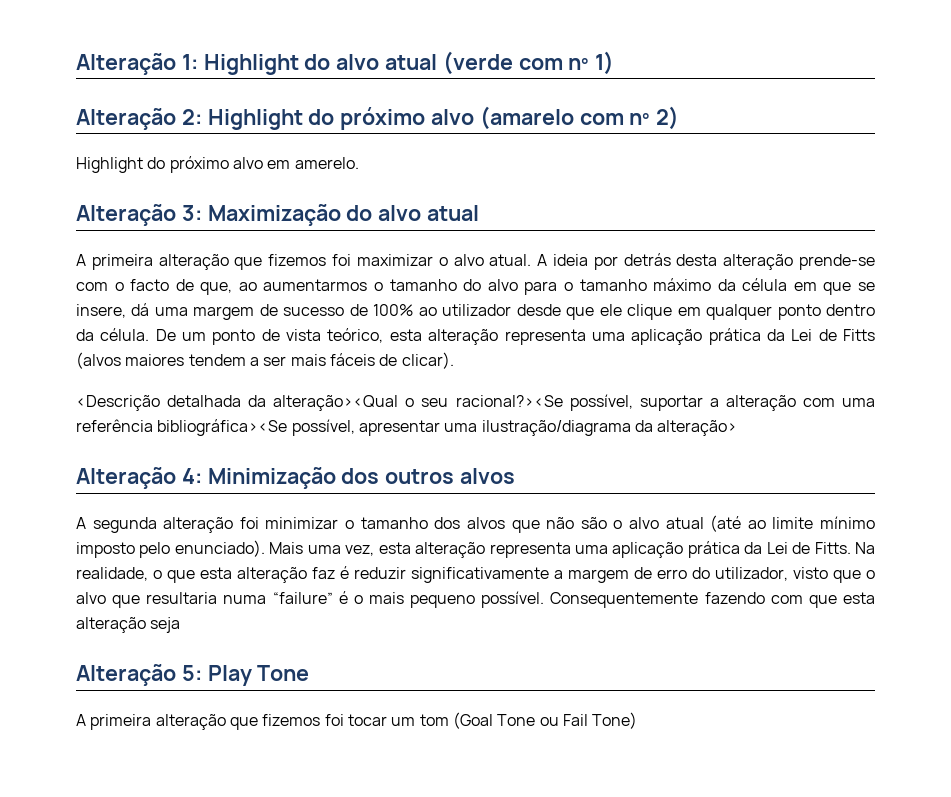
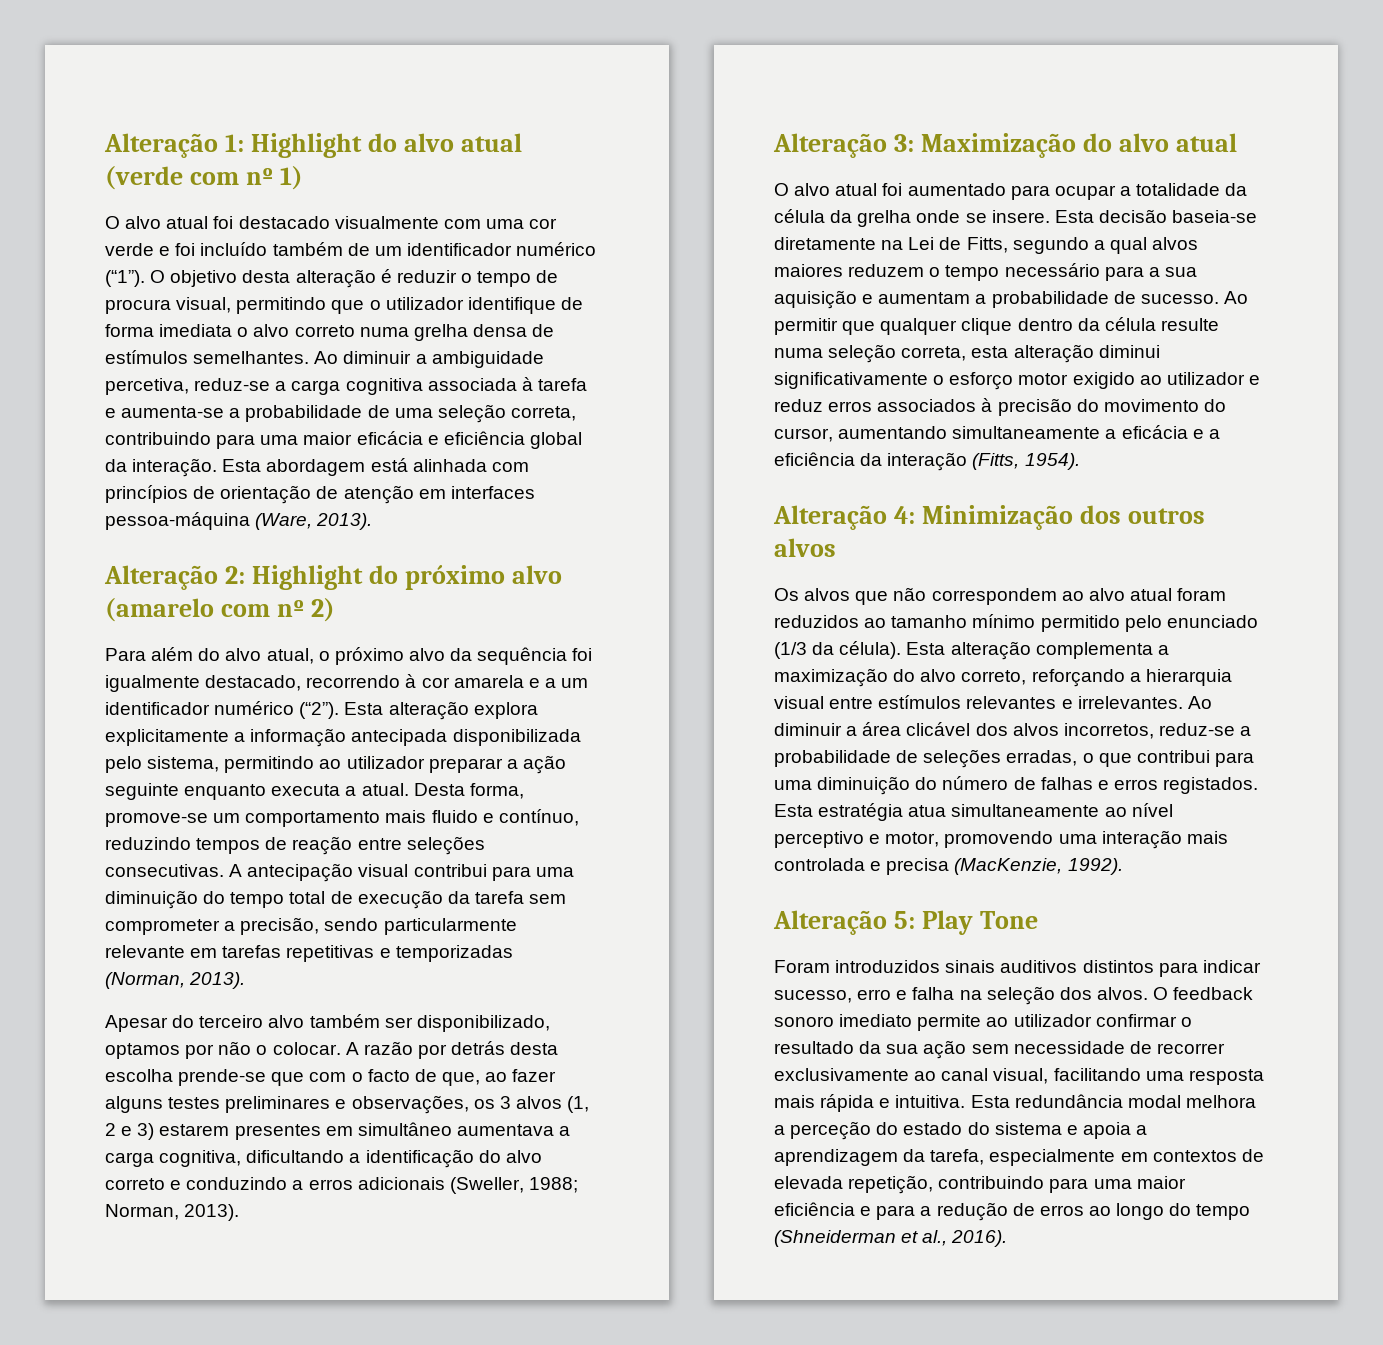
(615, 63) none -> [105,216,558,229] [105,242,597,256] [105,269,559,288] [105,297,583,314] [105,324,555,341] [105,350,544,368] [105,377,587,395] [105,404,576,423] [105,431,582,449] [105,458,529,477] [105,485,535,504] [105,512,373,530] // O alvo atual foi destacado visualmente com uma cor verde e foi incluído também de um identificador numérico (“1”). O objetivo desta alteração é reduzir o tempo de procura visual, permitindo que o utilizador identifique de forma imediata o alvo correto numa grelha densa de estímulos semelhantes. Ao diminuir a ambiguidade percetiva, reduz-se a carga cognitiva associada à tarefa e aumenta-se a probabilidade de uma seleção correta, contribuindo para uma maior eficácia e eficiência global da interação. Esta abordagem está alinhada com princípios de orientação de atenção em interfaces pessoa-máquina (Ware, 2013).
[76,156,359,173] Highlight do próximo alvo em amerelo. -> [105,647,593,665] [105,674,589,692] [105,701,538,720] [105,728,581,747] [105,755,566,774] [105,783,524,800] [105,809,579,827] [105,836,485,855] [105,863,574,882] [105,890,567,909] [105,917,517,935] [105,945,513,962] [105,972,246,989] [105,1014,550,1032] [105,1041,559,1059] [105,1069,557,1086] [105,1095,590,1114] [105,1122,571,1140] [105,1149,542,1168] [105,1177,578,1194] [105,1204,240,1221] Para além do alvo atual, o próximo alvo da sequência foi igualmente destacado, recorrendo à cor amarela e a um identificador numérico (“2”). Esta alteração explora explicitamente a informação antecipada disponibilizada pelo sistema, permitindo ao utilizador preparar a ação seguinte enquanto executa a atual. Desta forma, promove-se um comportamento mais fluido e contínuo, reduzindo tempos de reação entre seleções consecutivas. A antecipação visual contribui para uma diminuição do tempo total de execução da tarefa sem comprometer a precisão, sendo particularmente relevante em tarefas repetitivas e temporizadas (Norman, 2013). // Apesar do terceiro alvo também ser disponibilizado, optamos por não o colocar. A razão por detrás desta escolha prende-se que com o facto de que, ao fazer alguns testes preliminares e observações, os 3 alvos (1, 2 e 3) estarem presentes em simultâneo aumentava a carga cognitiva, dificultando a identificação do alvo correto e conduzindo a erros adicionais (Sweller, 1988; Norman, 2013).
[76,253,875,270] [76,278,875,295] [76,303,876,320] [76,328,876,345] [76,352,454,369] [76,394,876,411] [76,419,738,436] A primeira alteração que fizemos foi maximizar o alvo atual. A ideia por detrás desta alteração prende-se com o facto de que, ao aumentarmos o tamanho do alvo para o tamanho máximo da célula em que se insere, dá uma margem de sucesso de 100% ao utilizador desde que ele clique em qualquer ponto dentro da célula. De um ponto de vista teórico, esta alteração representa uma aplicação prática da Lei de Fitts (alvos maiores tendem a ser mais fáceis de clicar). // <Descrição detalhada da alteração><Qual o seu racional?><Se possível, suportar a alteração com uma referência bibliográfica><Se possível, apresentar uma ilustração/diagrama da alteração> -> [774,183,1248,200] [774,209,1258,227] [774,237,1199,254] [774,263,1197,281] [774,290,1248,309] [774,317,1219,335] [774,344,1160,363] [774,372,1260,390] [774,398,1226,416] [774,425,1220,442] [774,452,1080,471] O alvo atual foi aumentado para ocupar a totalidade da célula da grelha onde se insere. Esta decisão baseia-se diretamente na Lei de Fitts, segundo a qual alvos maiores reduzem o tempo necessário para a sua aquisição e aumentam a probabilidade de sucesso. Ao permitir que qualquer clique dentro da célula resulte numa seleção correta, esta alteração diminui significativamente o esforço motor exigido ao utilizador e reduz erros associados à precisão do movimento do cursor, aumentando simultaneamente a eficácia e a eficiência da interação (Fitts, 1954).
[76,515,875,533] [76,540,875,558] [76,566,875,583] [76,591,875,608] [76,617,181,633] [76,664,310,686] [76,712,638,730] A segunda alteração foi minimizar o tamanho dos alvos que não são o alvo atual (até ao limite mínimo imposto pelo enunciado). Mais uma vez, esta alteração representa uma aplicação prática da Lei de Fitts. Na realidade, o que esta alteração faz é reduzir significativamente a margem de erro do utilizador, visto que o alvo que resultaria numa “failure” é o mais pequeno possível. Consequentemente fazendo com que esta alteração seja // Alteração 5: Play Tone // A primeira alteração que fizemos foi tocar um tom (Goal Tone ou Fail Tone) -> [774,587,1227,605] [774,614,1258,632] [774,641,1169,660] [774,668,1232,687] [774,695,1212,709] [774,722,1252,739] [774,749,1254,768] [774,776,1259,795] [774,803,1173,821] [774,830,1228,849] [774,858,1123,875] [773,910,1039,935] [774,960,1261,977] [774,986,1254,1005] [774,1014,1192,1031] [774,1040,1225,1059] [774,1068,1264,1085] [774,1094,1256,1112] [774,1121,1148,1140] [774,1149,1264,1166] [774,1175,1186,1194] [774,1202,1251,1221] [774,1230,1008,1247] Os alvos que não correspondem ao alvo atual foram reduzidos ao tamanho mínimo permitido pelo enunciado (1/3 da célula). Esta alteração complementa a maximização do alvo correto, reforçando a hierarquia visual entre estímulos relevantes e irrelevantes. Ao diminuir a área clicável dos alvos incorretos, reduz-se a probabilidade de seleções erradas, o que contribui para uma diminuição do número de falhas e erros registados. Esta estratégia atua simultaneamente ao nível perceptivo e motor, promovendo uma interação mais controlada e precisa (MacKenzie, 1992). // Alteração 5: Play Tone // Foram introduzidos sinais auditivos distintos para indicar sucesso, erro e falha na seleção dos alvos. O feedback sonoro imediato permite ao utilizador confirmar o resultado da sua ação sem necessidade de recorrer exclusivamente ao canal visual, facilitando uma resposta mais rápida e intuitiva. Esta redundância modal melhora a perceção do estado do sistema e apoia a aprendizagem da tarefa, especialmente em contextos de elevada repetição, contribuindo para uma maior eficiência e para a redução de erros ao longo do tempo (Shneiderman et al., 2016).

